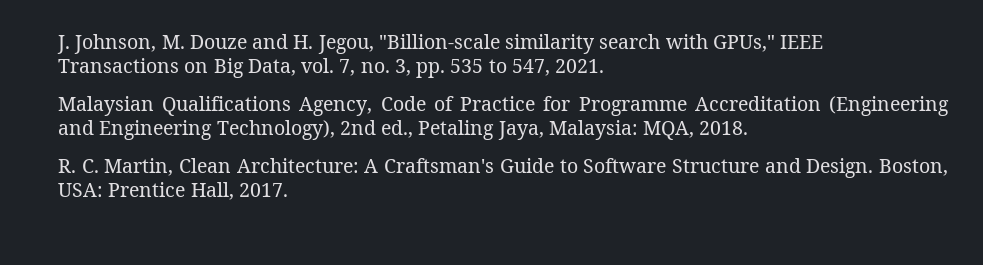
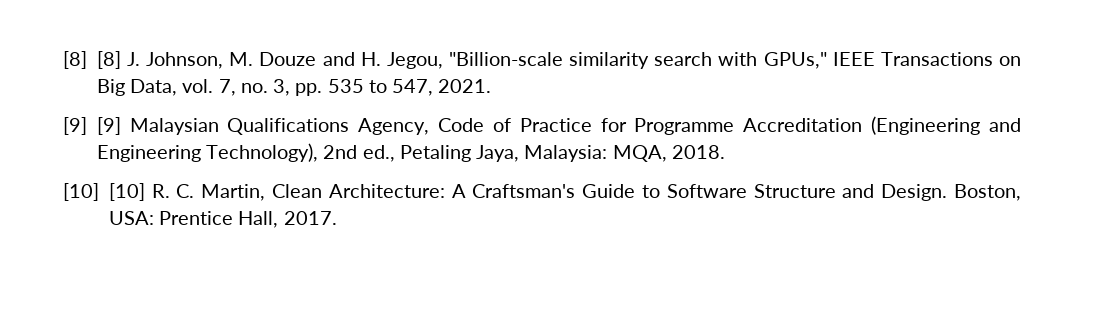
(57, 44) none -> [63,51,121,69] [8] [8]
(605, 66) none -> [63,117,121,135] [9] [9]
(749, 128) none -> [63,183,145,201] [10] [10]

